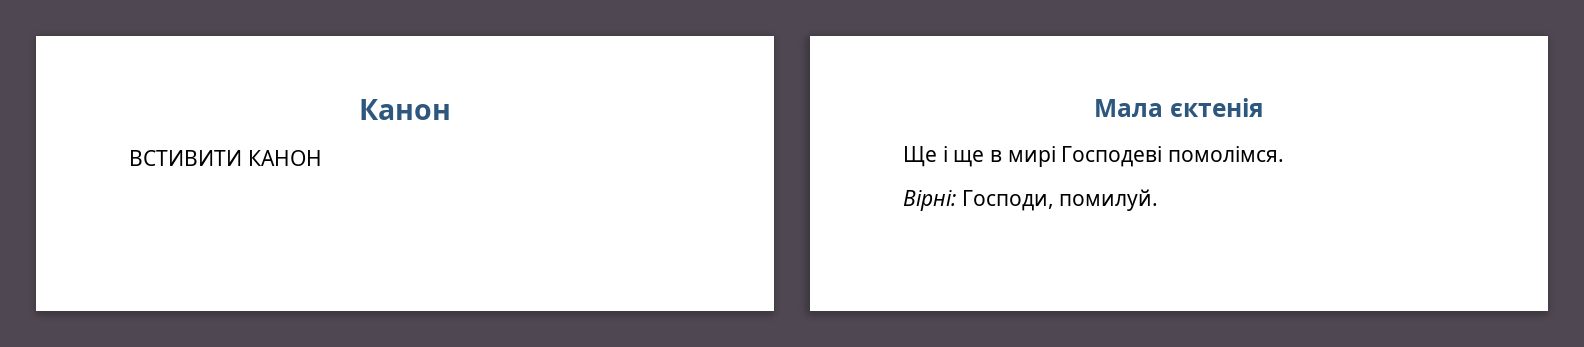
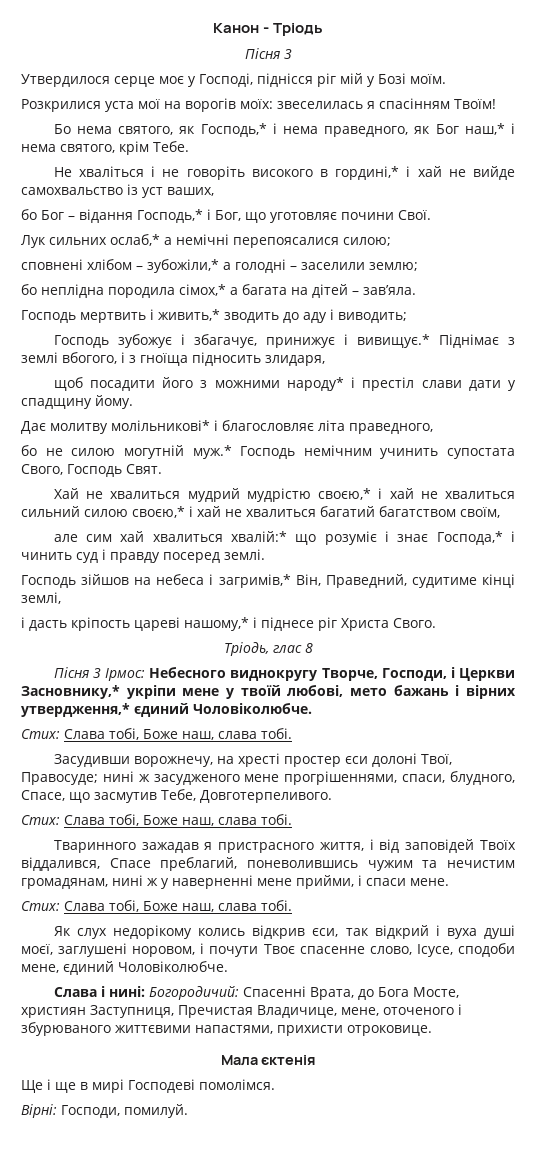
[129,150,322,166] // ВСТИВИТИ КАНОН -> [263,23,324,36] [244,48,292,59] [21,73,446,87] [21,98,496,112] [53,123,515,137] [21,141,189,155] [53,166,515,180] [21,184,214,198] [21,209,431,223] [21,234,391,248] [21,259,418,273] [21,284,416,298] [21,309,407,323] [53,334,515,348] [21,352,325,366] [53,377,516,391] [21,395,133,409] [21,420,433,434] [21,445,515,459] [21,464,162,477] [53,488,515,502] [21,506,500,518] [53,531,516,545] [21,549,265,563] [21,574,515,588] [21,592,61,604] [21,617,436,631] [223,642,313,656] [53,667,515,681] [21,685,516,699] [21,703,312,717] [21,728,292,740] [53,753,452,767] [21,771,515,785] [21,789,332,803] [21,814,292,826] [53,839,516,853] [21,857,515,871] [21,875,449,889] [21,900,292,912] [53,925,516,939] [21,943,515,957] [21,961,228,975] [53,986,459,1000] [21,1004,462,1018] [21,1022,432,1036] - Тріодь // Пісня 3 // Утвердилося серце моє у Господі, піднісся ріг мій у Бозі моїм. // Розкрилися уста мої на ворогів моїх: звеселилась я спасінням Твоїм! // Бо нема святого, як Господь,* і нема праведного, як Бог наш,* і нема святого, крім Тебе. // Не хваліться і не говоріть високого в гордині,* і хай не вийде самохвальство із уст ваших, // бо Бог – відання Господь,* і Бог, що уготовляє почини Свої. // Лук сильних ослаб,* а немічні перепоясалися силою; // сповнені хлібом – зубожіли,* а голодні – заселили землю; // бо неплідна породила сімох,* а багата на дітей – зав’яла. // Господь мертвить і живить,* зводить до аду і виводить; // Господь зубожує і збагачує, принижує і вивищує.* Піднімає з землі вбогого, і з гноїща підносить злидаря, // щоб посадити його з можними народу* і престіл слави дати у спадщину йому. // Дає молитву молільникові* і благословляє літа праведного, // бо не силою могутній муж.* Господь немічним учинить супостата Свого, Господь Свят. // Хай не хвалиться мудрий мудрістю своєю,* і хай не хвалиться сильний силою своєю,* і хай не хвалиться багатий багатством своїм, // але сим хай хвалиться хвалій:* що розуміє і знає Господа,* і чинить суд і правду посеред землі. // Господь зійшов на небеса і загримів,* Він, Праведний, судитиме кінці землі, // і дасть кріпость цареві нашому,* і піднесе ріг Христа Свого. // Тріодь, глас 8 // Пісня 3 Ірмос: Небесного виднокругу Творче, Господи, і Церкви Засновнику,* укріпи мене у твоїй любові, мето бажань і вірних утвердження,* єдиний Чоловіколюбче. // Стих: Слава тобі, Боже наш, слава тобі. // Засудивши ворожнечу, на хресті простер єси долоні Твої, Правосуде; нині ж засудженого мене прогрішеннями, спаси, блудного, Спасе, що засмутив Тебе, Довготерпеливого. // Стих: Слава тобі, Боже наш, слава тобі. // Тваринного зажадав я пристрасного життя, і від заповідей Твоїх віддалився, Спасе преблагий, поневолившись чужим та нечистим громадянам, нині ж у наверненні мене прийми, і спаси мене. // Стих: Слава тобі, Боже наш, слава тобі. // Як слух недорікому колись відкрив єси, так відкрий і вуха душі моєї, заглушені норовом, і почути Твоє спасенне слово, Ісусе, сподоби мене, єдиний Чоловіколюбче. // Слава і нині: Богородичий: Спасенні Врата, до Бога Мосте, християн Заступниця, Пречистая Владичице, мене, оточеного і збурюваного життєвими напастями, прихисти отроковице.

